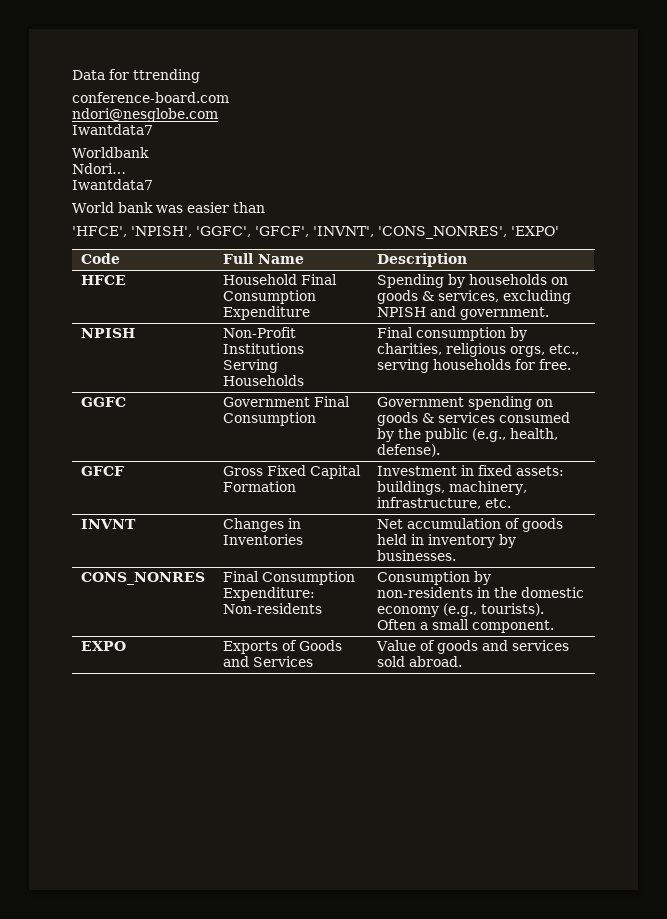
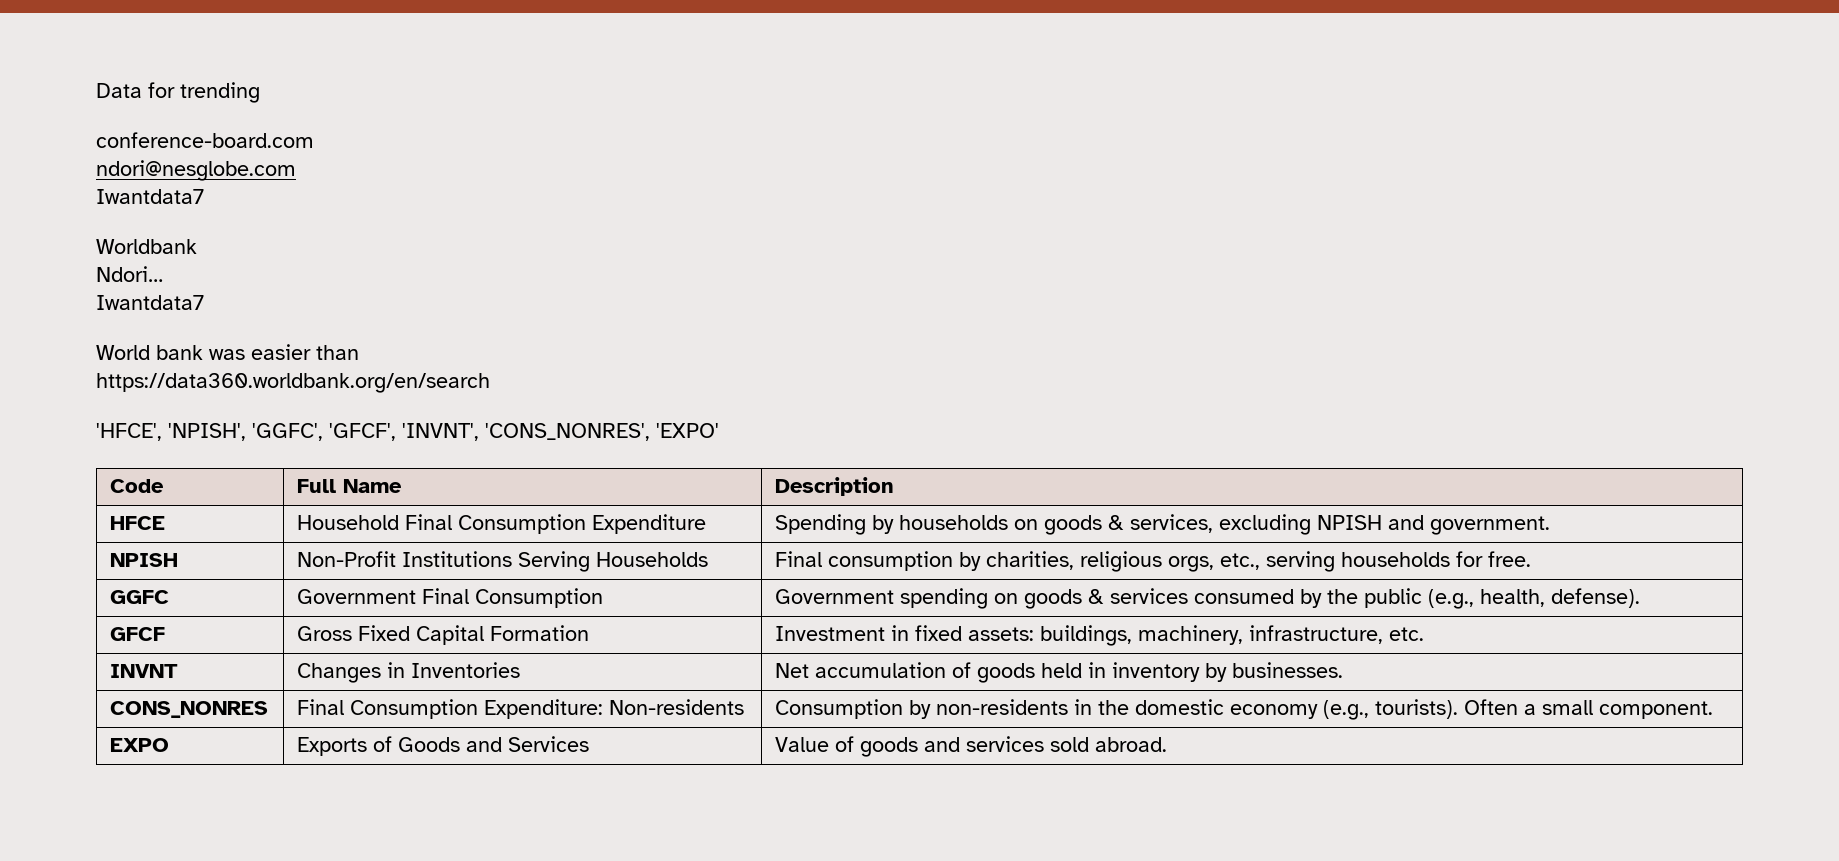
[133,69,200,83] ttrending -> [180,82,260,103] trending
(265, 207) none -> [96,373,490,393] // https://data360.worldbank.org/en/search

